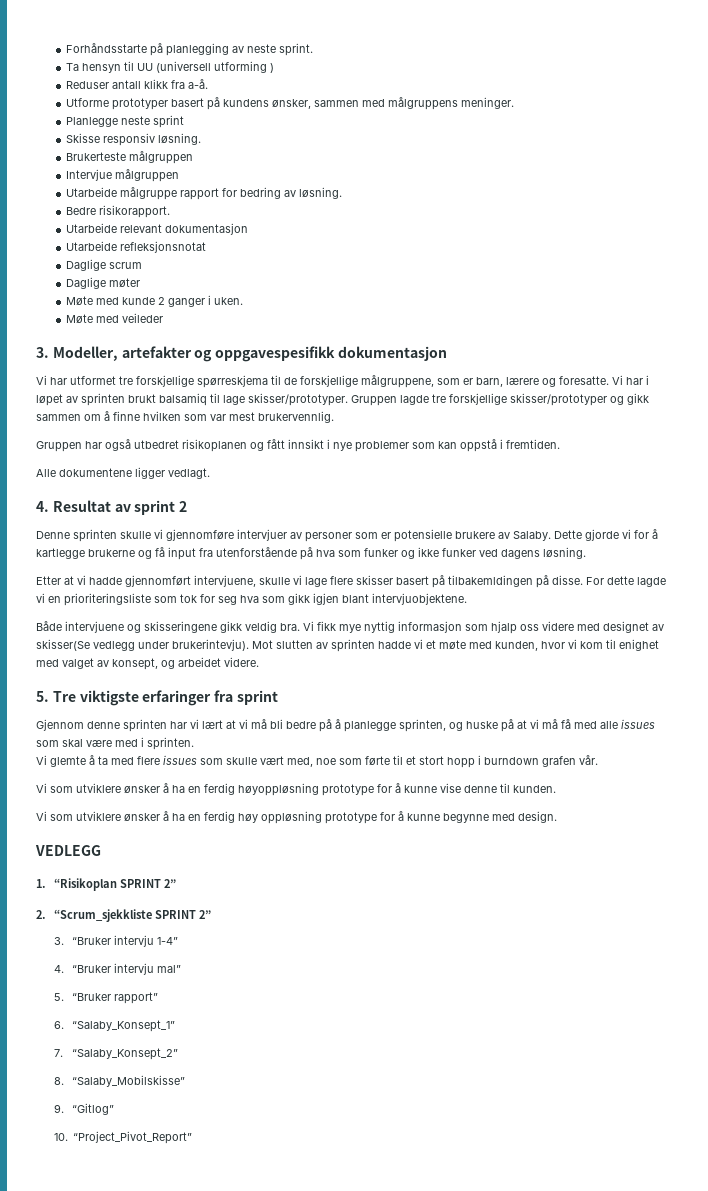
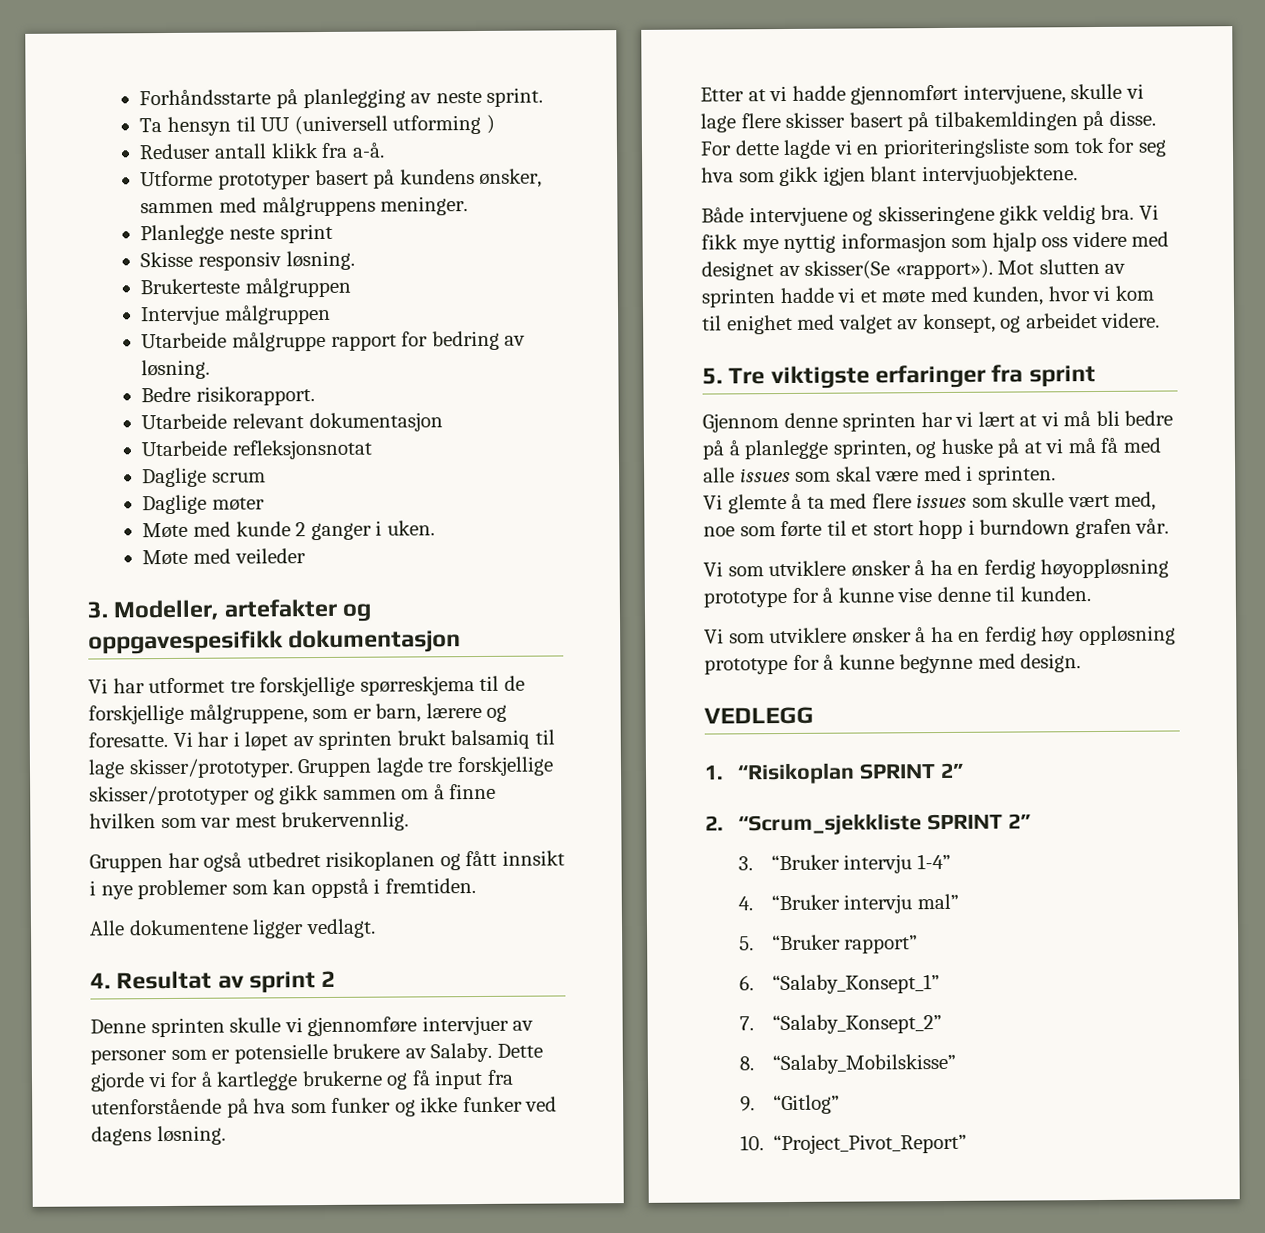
[93,639,249,651] vedlegg under brukerintevju). -> [894,259,993,280] «rapport»).

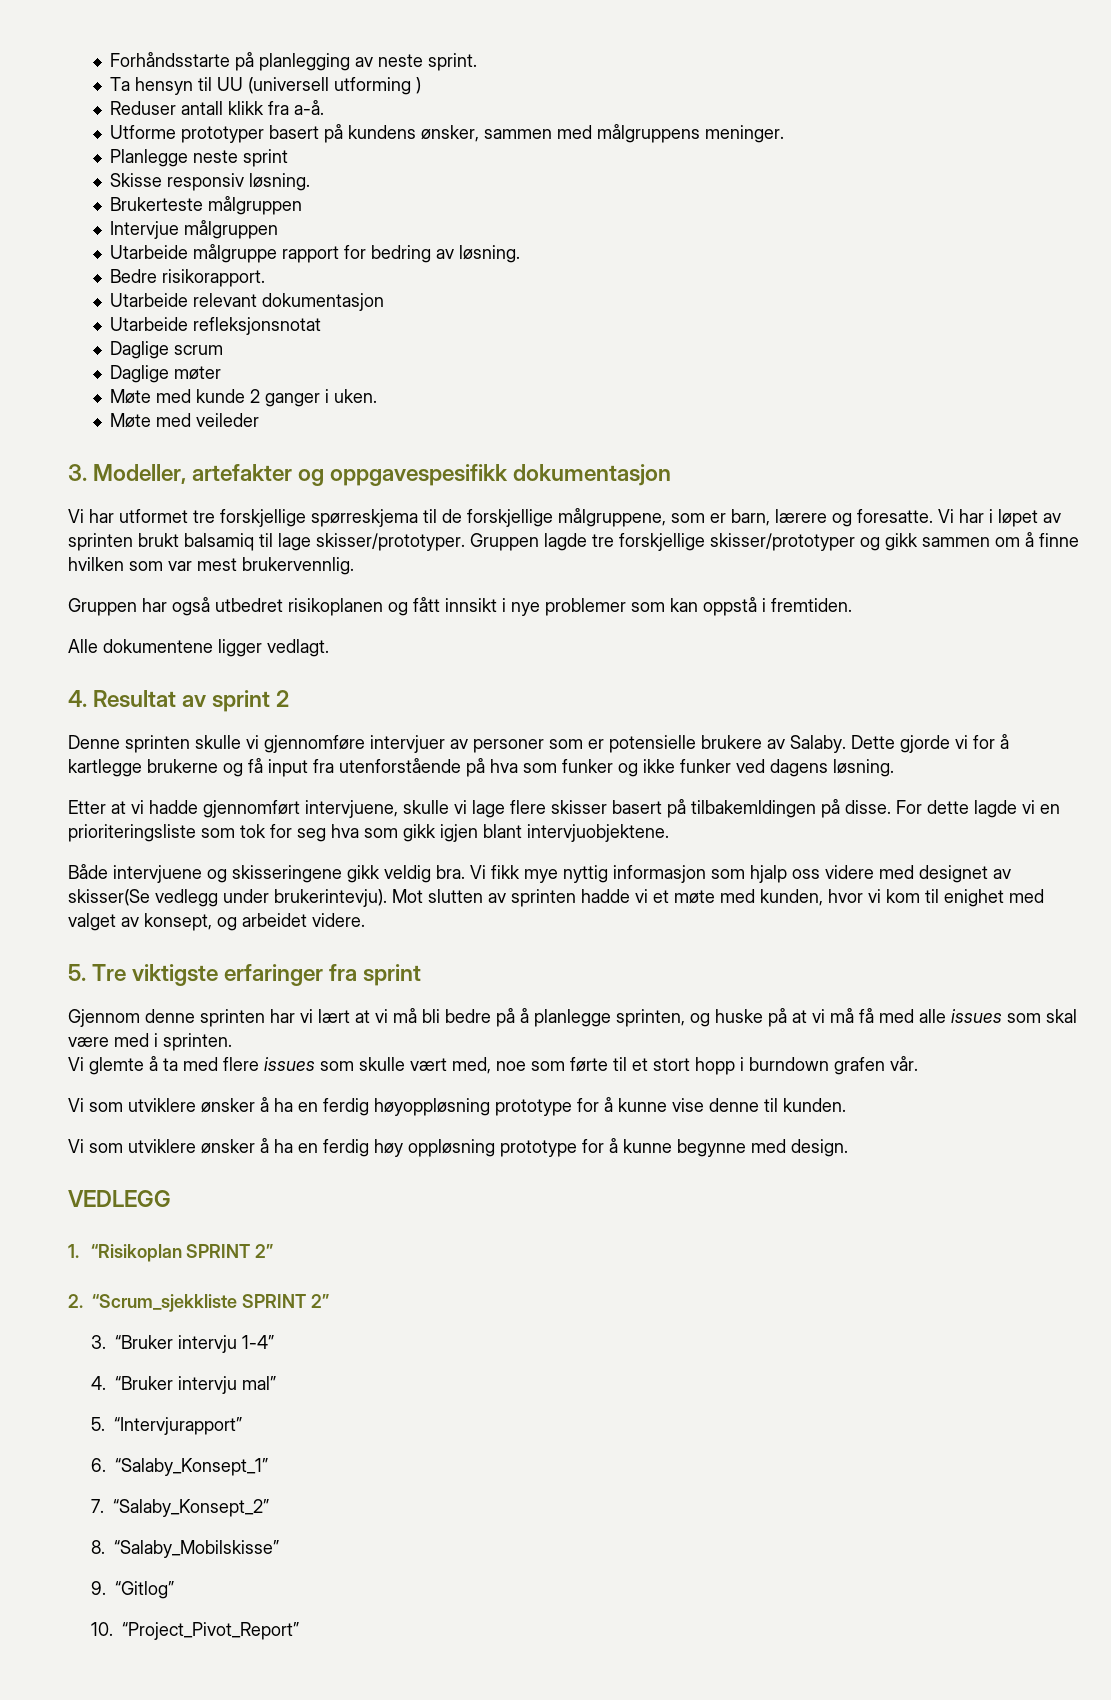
[894,259,993,280] «rapport»). -> [155,889,387,907] vedlegg under brukerintevju).
[771,934,919,954] “Bruker rapport” -> [113,1417,242,1435] “Intervjurapport”

